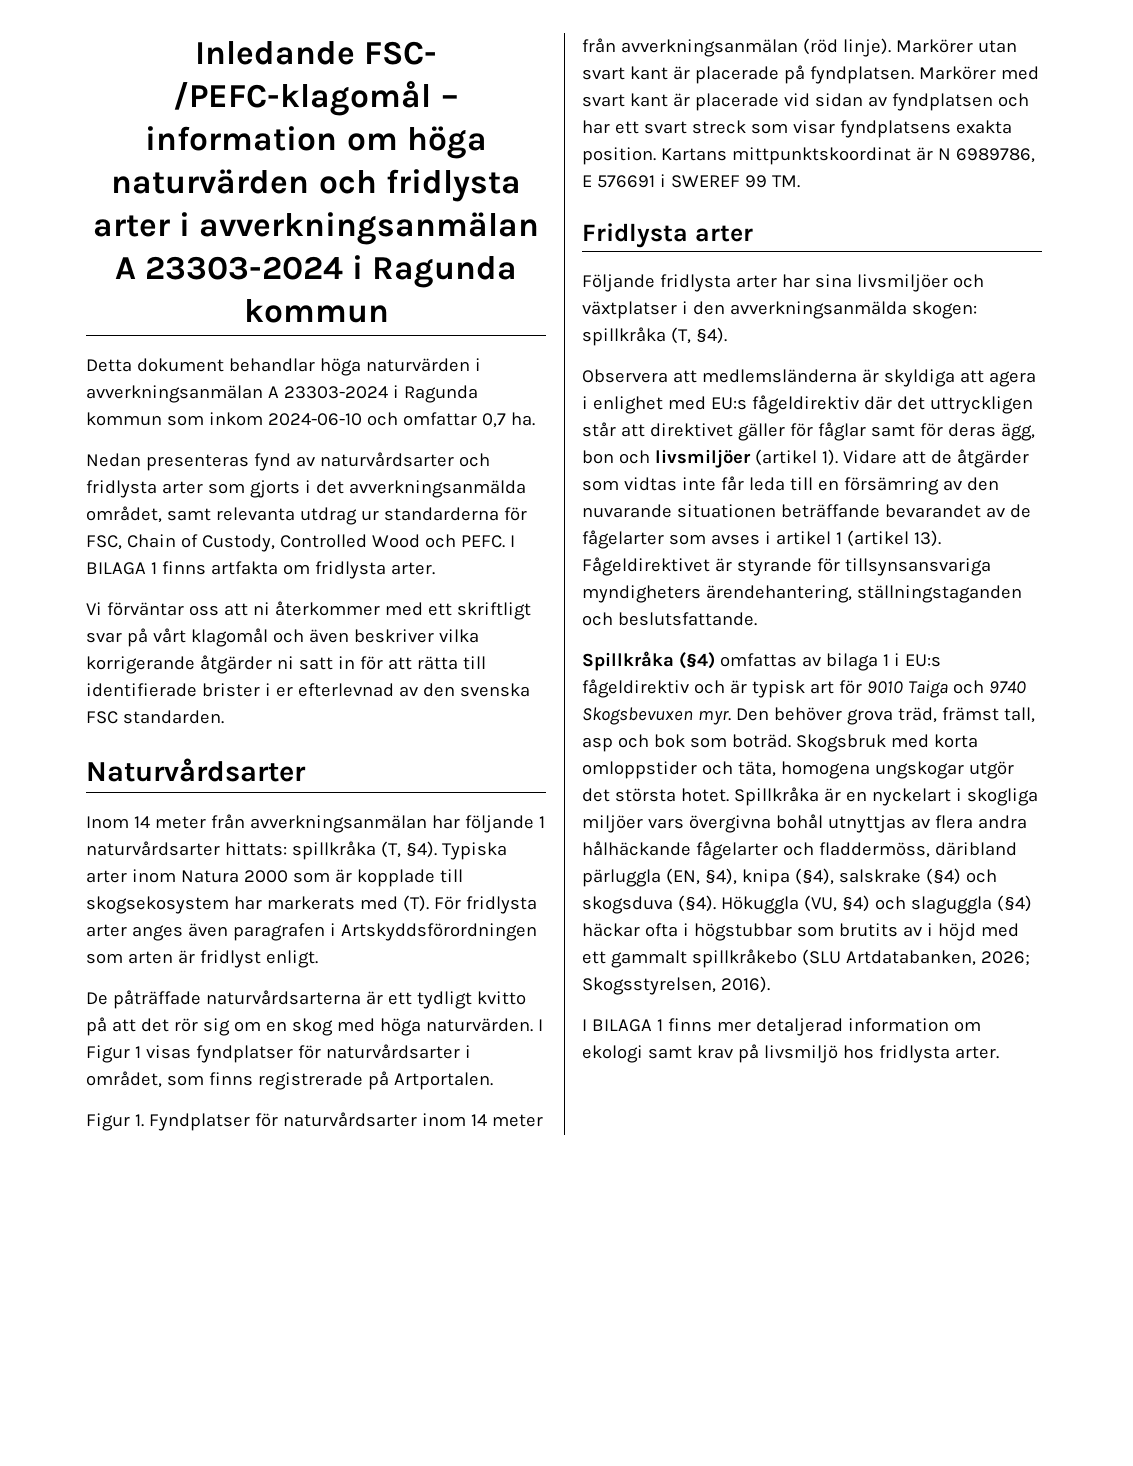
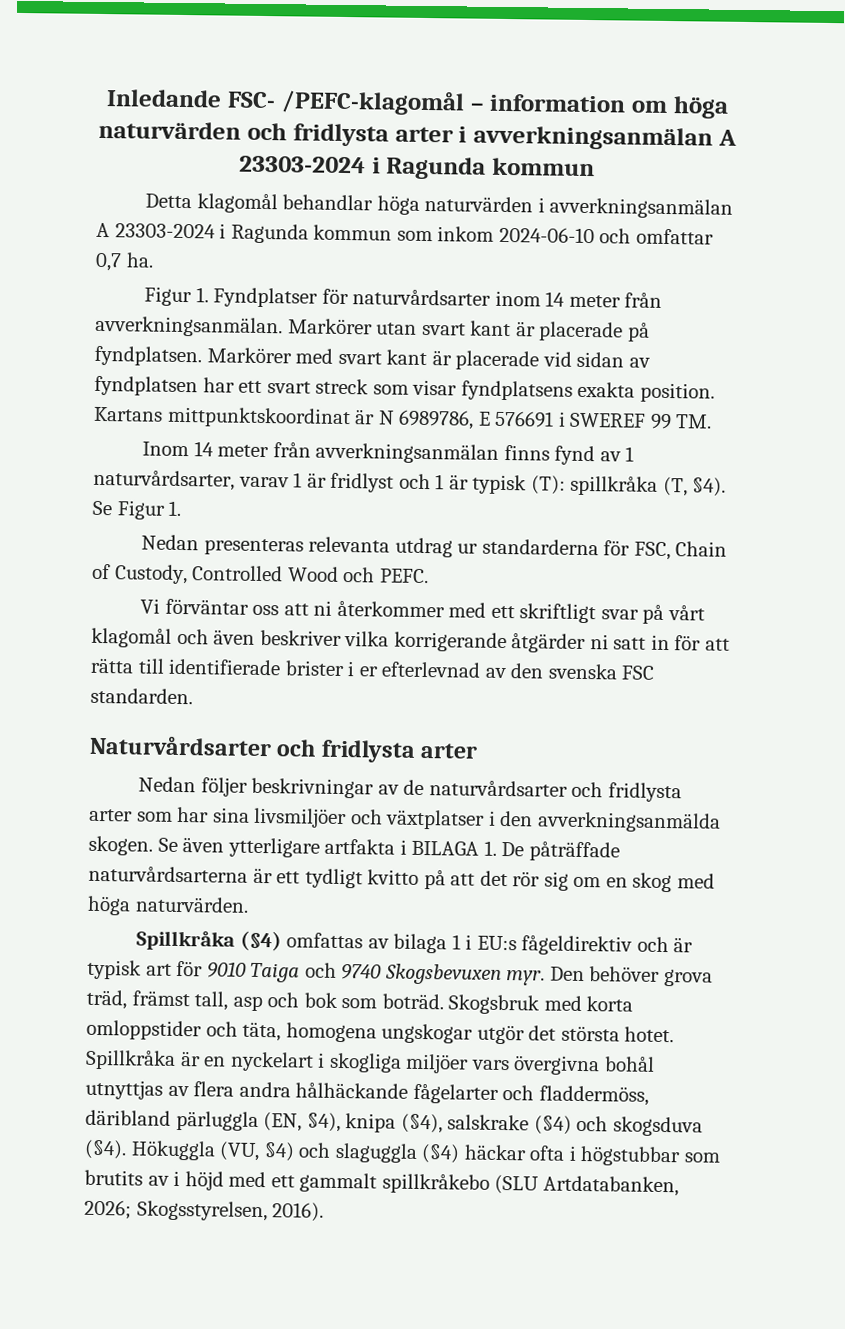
[136,358,224,372] dokument -> [196,193,278,214] klagomål
[86,452,490,471] [86,480,526,498] [86,506,211,523] Nedan presenteras fynd av naturvårdsarter och fridlysta arter som gjorts i det avverkningsanmälda området, samt -> [144,286,663,308] [95,315,650,342] [94,345,650,371] [94,375,715,403] [93,406,713,430] [142,441,635,466] [93,469,727,497] [92,500,183,520] [141,534,304,556] Figur 1. Fyndplatser för naturvårdsarter inom 14 meter från avverkningsanmälan. Markörer utan svart kant är placerade på fyndplatsen. Markörer med svart kant är placerade vid sidan av fyndplatsen har ett svart streck som visar fyndplatsens exakta position. Kartans mittpunktskoordinat är N 6989786, E 576691 i SWEREF 99 TM. // Inom 14 meter från avverkningsanmälan finns fynd av 1 naturvårdsarter, varav 1 är fridlyst och 1 är typisk (T): spillkråka (T, §4). Se Figur 1. // Nedan presenteras
[509,535,515,547] [86,561,435,579] I BILAGA 1 finns artfakta om fridlysta arter. -> (429, 576) none
[86,814,545,833] [86,841,507,860] [86,869,463,887] [86,895,537,914] [86,923,537,941] [86,950,318,968] // Inom 14 meter från avverkningsanmälan har följande 1 naturvårdsarter hittats: spillkråka (T, §4). Typiska arter inom Natura 2000 som är kopplade till skogsekosystem har markerats med (T). För fridlysta arter anges även paragrafen i Artskyddsförordningen som arten är fridlyst enligt. // -> [276,739,479,763] [138,776,682,803] [89,806,721,833] [88,835,497,858] och fridlysta arter // Nedan följer beskrivningar av de naturvårdsarter och fridlysta arter som har sina livsmiljöer och växtplatser i den avverkningsanmälda skogen. Se även ytterligare artfakta i BILAGA 1.
[537,1019,543,1031] [86,1044,471,1063] [86,1071,493,1090] [86,1112,543,1131] [582,38,1017,57] [582,65,1039,84] [582,93,1029,111] [582,120,1012,138] [582,147,1035,165] [582,174,800,188] [582,223,753,248] [582,274,984,292] [582,301,977,319] [582,327,727,346] [582,369,1036,387] [582,395,1033,414] [582,422,1035,441] [582,449,1029,468] [582,476,999,495] [582,504,1031,518] [582,530,941,549] [582,557,991,576] [582,585,1022,603] [582,612,757,626] I Figur 1 visas fyndplatser för naturvårdsarter i området, som finns registrerade på Artportalen. // Figur 1. Fyndplatser för naturvårdsarter inom 14 meter från avverkningsanmälan (röd linje). Markörer utan svart kant är placerade på fyndplatsen. Markörer med svart kant är placerade vid sidan av fyndplatsen och har ett svart streck som visar fyndplatsens exakta position. Kartans mittpunktskoordinat är N 6989786, E 576691 i SWEREF 99 TM. // Fridlysta arter // Följande fridlysta arter har sina livsmiljöer och växtplatser i den avverkningsanmälda skogen: spillkråka (T, §4). // Observera att medlemsländerna är skyldiga att agera i enlighet med EU:s fågeldirektiv där det uttryckligen står att direktivet gäller för fåglar samt för deras ägg, bon och livsmiljöer (artikel 1). Vidare att de åtgärder som vidtas inte får leda till en försämring av den nuvarande situationen beträffande bevarandet av de fågelarter som avses i artikel 1 (artikel 13). Fågeldirektivet är styrande för tillsynsansvariga myndigheters ärendehantering, ställningstaganden och beslutsfattande. -> (249, 904) none
[582,1018,981,1036] [582,1044,999,1063] // I BILAGA 1 finns mer detaljerad information om ekologi samt krav på livsmiljö hos fridlysta arter. -> (325, 1212) none

